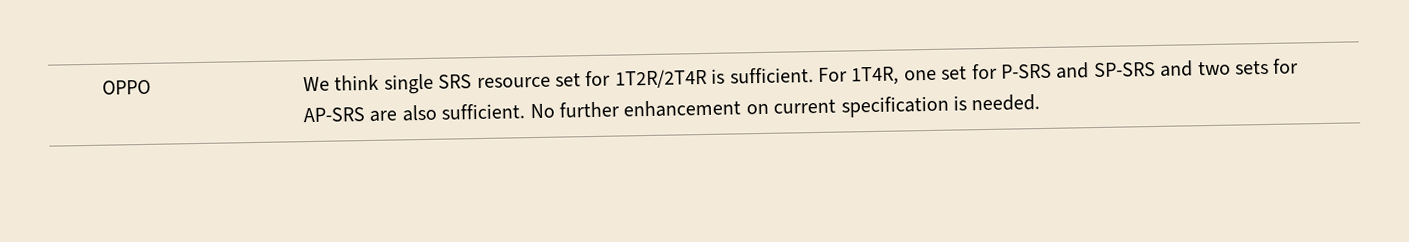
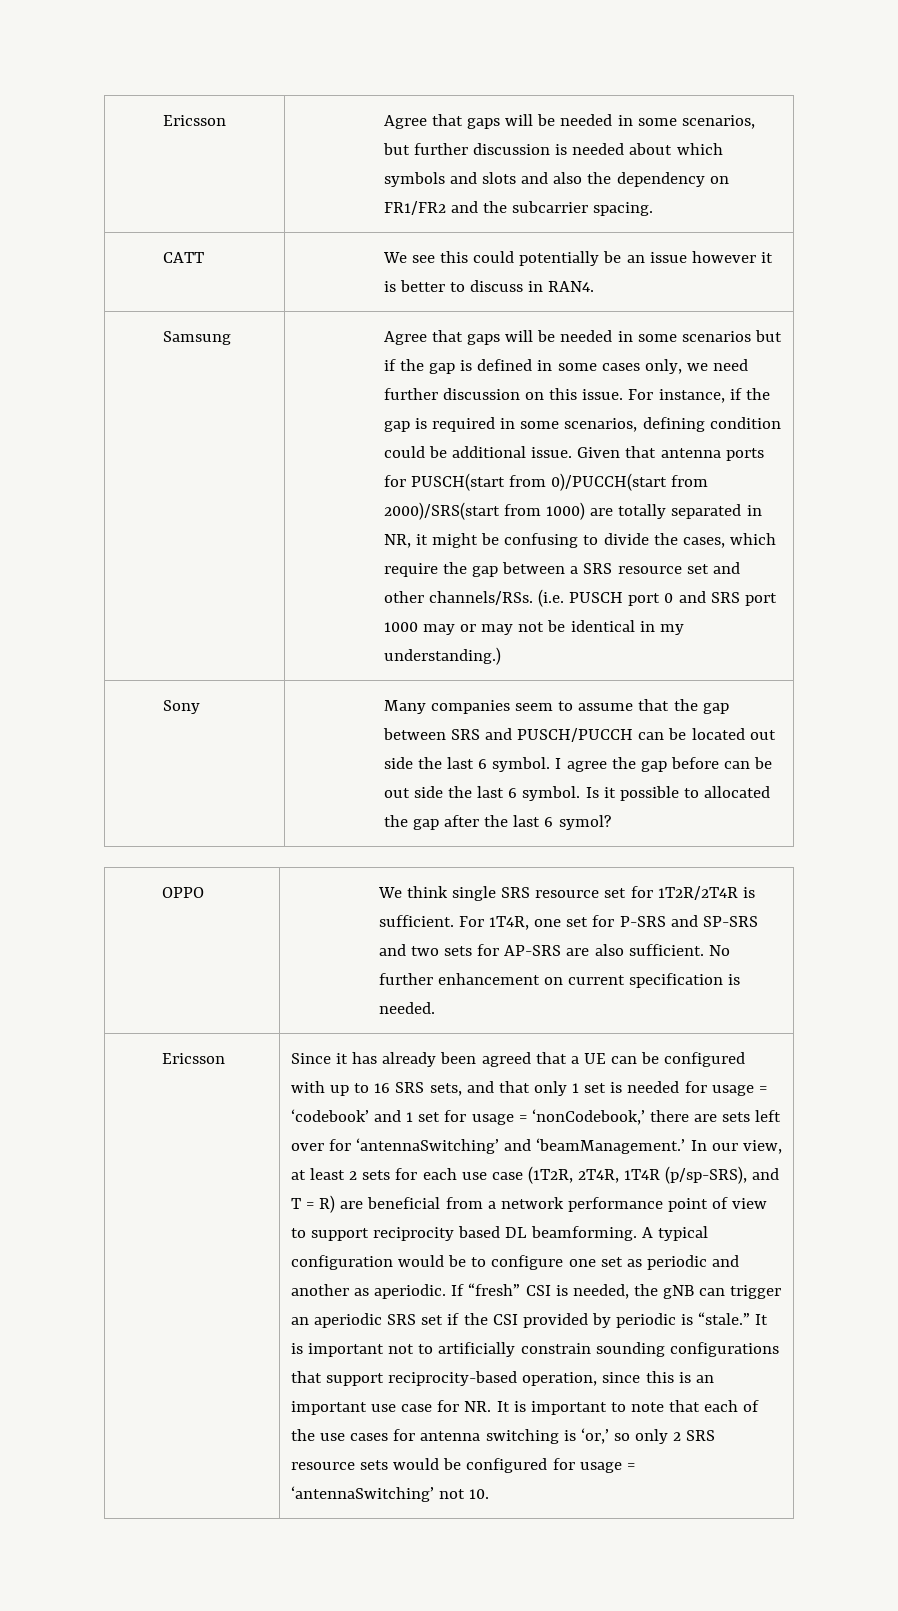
(101, 87) none -> [163,115,227,126] [383,114,755,129] [382,143,723,155] [383,172,729,187] [383,201,654,216] [163,252,205,263] [382,251,774,266] [383,280,595,292] [163,331,232,345] [383,330,783,345] [383,359,749,374] [383,388,770,403] [383,417,781,432] [383,446,764,461] [383,473,709,491] [383,502,762,520] [383,533,777,548] [383,562,740,577] [383,589,777,607] [383,620,684,635] [383,647,501,665] [163,700,201,714] [383,699,729,714] [382,728,776,742] [383,757,773,772] [383,786,771,801] [383,815,611,830] Ericsson | Agree that gaps will be needed in some scenarios, but further discussion is needed about which symbols and slots and also the dependency on FR1/FR2 and the subcarrier spacing. // CATT | We see this could potentially be an issue however it is better to discuss in RAN4. // Samsung | Agree that gaps will be needed in some scenarios but if the gap is defined in some cases only, we need further discussion on this issue. For instance, if the gap is required in some scenarios, defining condition could be additional issue. Given that antenna ports for PUSCH(start from 0)/PUCCH(start from 2000)/SRS(start from 1000) are totally separated in NR, it might be confusing to divide the cases, which require the gap between a SRS resource set and other channels/RSs. (i.e. PUSCH port 0 and SRS port 1000 may or may not be identical in my understanding.) // Sony | Many companies seem to assume that the gap between SRS and PUSCH/PUCCH can be located out side the last 6 symbol. I agree the gap before can be out side the last 6 symbol. Is it possible to allocated the gap after the last 6 symol? //
(1041, 103) none -> [161,1053,225,1064] [290,1052,746,1067] [290,1081,767,1096] [290,1109,782,1125] [290,1138,782,1154] [290,1166,780,1184] [290,1195,768,1213] [290,1226,708,1241] [290,1255,740,1270] [290,1283,782,1299] [290,1312,769,1328] [290,1342,779,1357] [290,1371,714,1386] [290,1400,760,1415] [290,1428,716,1444] [290,1458,635,1473] [290,1486,490,1502] // Ericsson | Since it has already been agreed that a UE can be configured with up to 16 SRS sets, and that only 1 set is needed for usage = ‘codebook’ and 1 set for usage = ‘nonCodebook,’ there are sets left over for ‘antennaSwitching’ and ‘beamManagement.’ In our view, at least 2 sets for each use case (1T2R, 2T4R, 1T4R (p/sp-SRS), and T = R) are beneficial from a network performance point of view to support reciprocity based DL beamforming. A typical configuration would be to configure one set as periodic and another as aperiodic. If “fresh” CSI is needed, the gNB can trigger an aperiodic SRS set if the CSI provided by periodic is “stale.” It is important not to artificially constrain sounding configurations that support reciprocity-based operation, since this is an important use case for NR. It is important to note that each of the use cases for antenna switching is ‘or,’ so only 2 SRS resource sets would be configured for usage = ‘antennaSwitching’ not 10.

